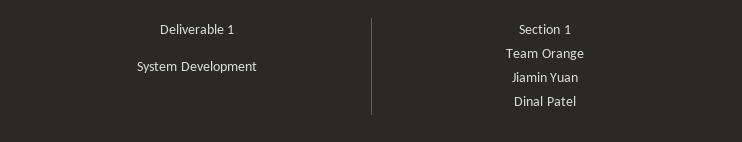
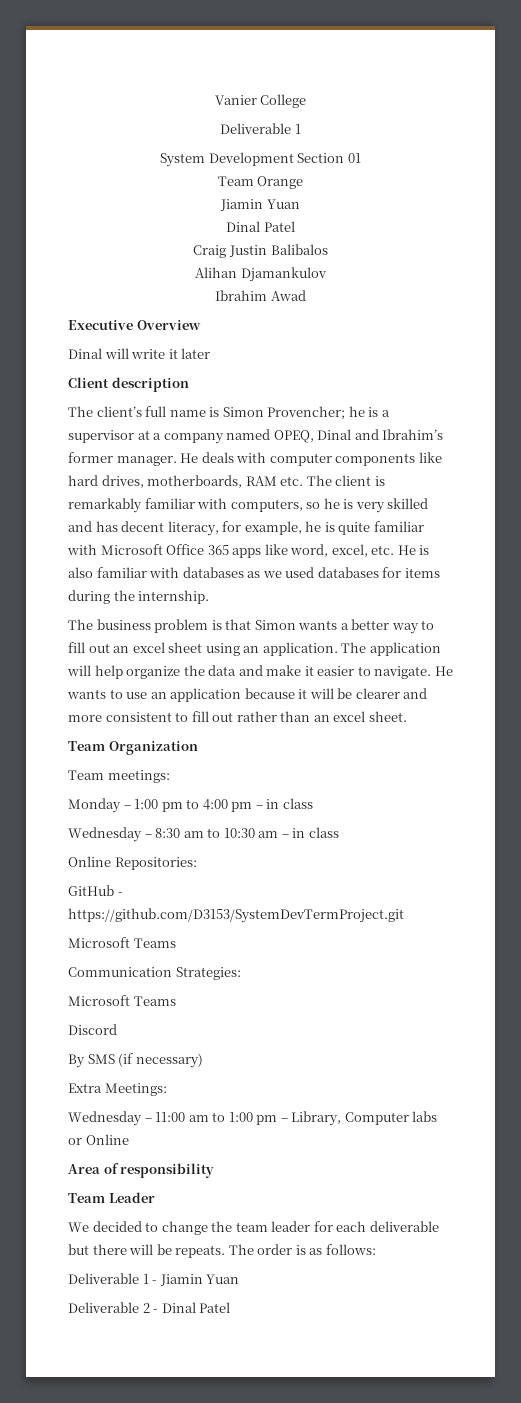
(159, 29) none -> [214,94,307,108] Vanier College //
[519,24,571,34] // Section 1 -> [297,153,361,163] Section 01
(576, 101) none -> [193,244,328,258] [195,267,327,282] [215,290,306,301] [68,320,201,330] [68,348,211,359] [68,377,189,392] [68,406,390,420] [68,429,444,444] [68,452,442,466] [68,475,385,488] [68,498,429,513] [68,521,424,536] [67,544,430,558] [68,567,440,578] [68,590,210,604] [68,619,435,634] [68,642,441,656] [67,665,453,679] [67,688,428,702] [68,711,407,722] [68,741,198,755] [68,770,170,783] [68,798,313,813] [68,827,339,842] [68,856,197,870] [68,885,123,896] [68,908,404,923] [68,937,176,948] [68,967,241,980] [68,995,176,1006] [68,1024,117,1035] [68,1053,203,1068] [68,1083,167,1096] [68,1111,438,1126] [68,1134,129,1145] [68,1163,215,1178] [68,1192,155,1203] [68,1221,439,1235] [68,1244,376,1258] [68,1273,240,1286] [68,1302,231,1313] // Craig Justin Balibalos // Alihan Djamankulov // Ibrahim Awad // Executive Overview // Dinal will write it later // Client description // The client’s full name is Simon Provencher; he is a supervisor at a company named OPEQ, Dinal and Ibrahim’s former manager. He deals with computer components like hard drives, motherboards, RAM etc. The client is remarkably familiar with computers, so he is very skilled and has decent literacy, for example, he is quite familiar with Microsoft Office 365 apps like word, excel, etc. He is also familiar with databases as we used databases for items during the internship. // The business problem is that Simon wants a better way to fill out an excel sheet using an application. The application will help organize the data and make it easier to navigate. He wants to use an application because it will be clearer and more consistent to fill out rather than an excel sheet. // Team Organization // Team meetings: // Monday – 1:00 pm to 4:00 pm – in class // Wednesday – 8:30 am to 10:30 am – in class // Online Repositories: // GitHub - https://github.com/D3153/SystemDevTermProject.git // Microsoft Teams // Communication Strategies: // Microsoft Teams // Discord // By SMS (if necessary) // Extra Meetings: // Wednesday – 11:00 am to 1:00 pm – Library, Computer labs or Online // Area of responsibility // Team Leader // We decided to change the team leader for each deliverable but there will be repeats. The order is as follows: // Deliverable 1 - Jiamin Yuan // Deliverable 2 - Dinal Patel

